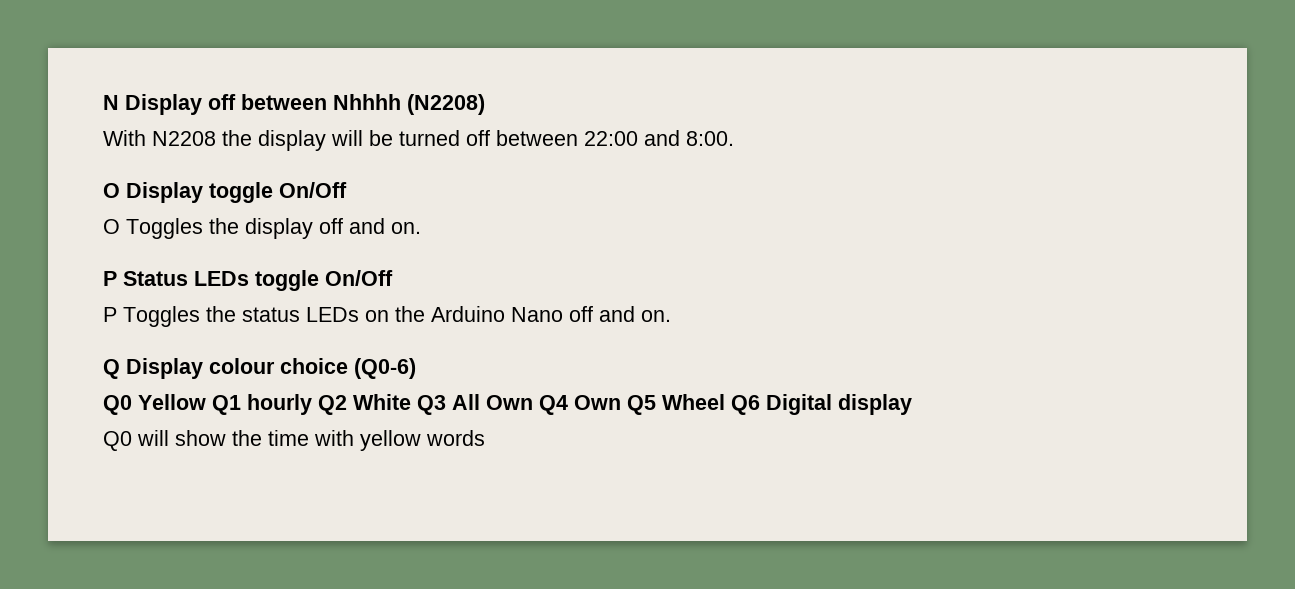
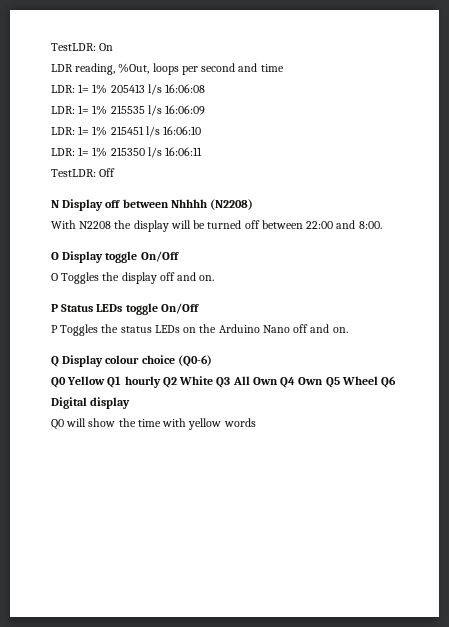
(103, 102) none -> [51,43,114,51] [51,63,284,75] [51,84,206,95] [51,105,206,116] [51,126,202,137] [51,147,203,158] [51,168,116,177] TestLDR: On // LDR reading, %Out, loops per second and time // LDR: 1= 1% 205413 l/s 16:06:08 // LDR: 1= 1% 215535 l/s 16:06:09 // LDR: 1= 1% 215451 l/s 16:06:10 // LDR: 1= 1% 215350 l/s 16:06:11 // TestLDR: Off //

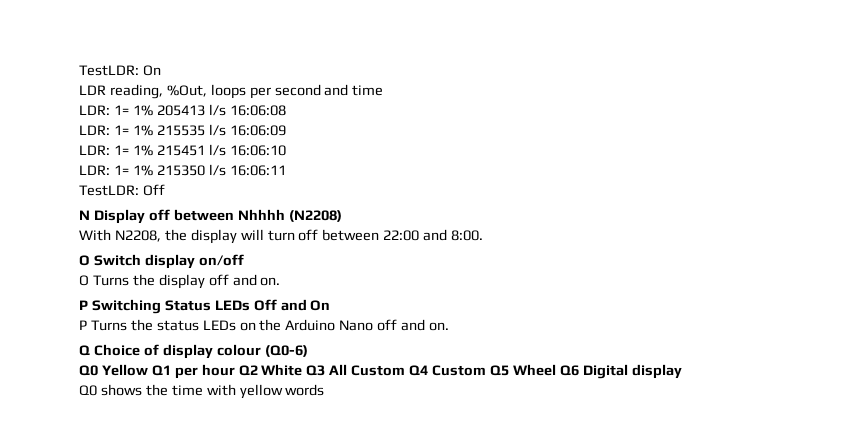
[79,221,112,229] N2208 -> [114,230,161,242] N2208,
[193,220,242,229] be turned -> [267,230,295,241] turn
[62,251,179,263] [51,272,100,284] Display toggle On/Off // O Toggles -> [93,254,244,269] [79,275,129,286] Switch display on/off // O Turns
(58, 308) none -> [91,299,161,314] Switching
[125,303,199,315] [51,324,99,336] toggle On/Off // P Toggles -> [253,299,331,311] [79,320,127,331] Off and On // P Turns
[62,355,175,367] Display colour choice -> [93,344,261,359] Choice of display colour
[124,376,161,388] hourly -> [174,364,235,379] per hour
[252,377,324,388] Own Q4 Own -> [351,365,487,376] Custom Q4 Custom
[66,418,116,427] will show -> [100,384,142,396] shows

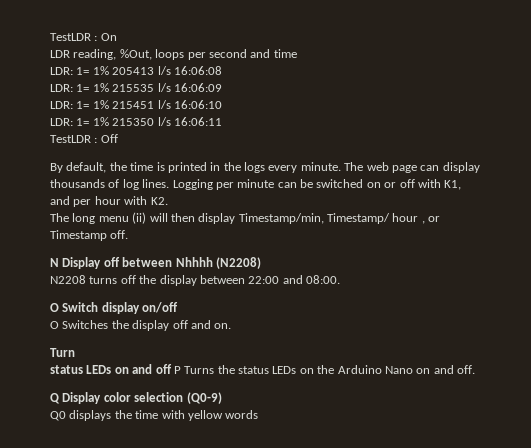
[79,65,139,76] TestLDR: -> [50,33,98,41] TestLDR :
[79,184,165,196] TestLDR: Off -> [50,134,118,143] [50,162,480,173] [50,179,462,190] [50,196,168,207] [50,212,441,224] [50,230,129,241] TestLDR : Off // By default, the time is printed in the logs every minute. The web page can display thousands of log lines. Logging per minute can be switched on or off with K1, and per hour with K2. // The long menu (ii) will then display Timestamp/min, Timestamp/ hour , or Timestamp off.
[79,229,319,244] With N2208, the display will turn off -> [50,275,197,286] N2208 turns off the display
[451,230,484,241] 8:00. -> [306,275,340,284] 08:00.
[92,275,129,286] Turns -> [62,320,109,329] Switches
[79,299,331,314] P Switching Status LEDs Off and On // -> [50,348,75,357] [50,364,172,374] Turn // status LEDs on and off
[377,319,450,331] [79,344,308,359] [79,364,682,379] [79,384,142,396] off and on. // Q Choice of display colour (Q0-6) // Q0 Yellow Q1 per hour Q2 White Q3 All Custom Q4 Custom Q5 Wheel Q6 Digital display // Q0 shows -> [416,365,475,374] [50,392,222,404] [50,410,112,421] on and off. // Q Display color selection (Q0-9) // Q0 displays

